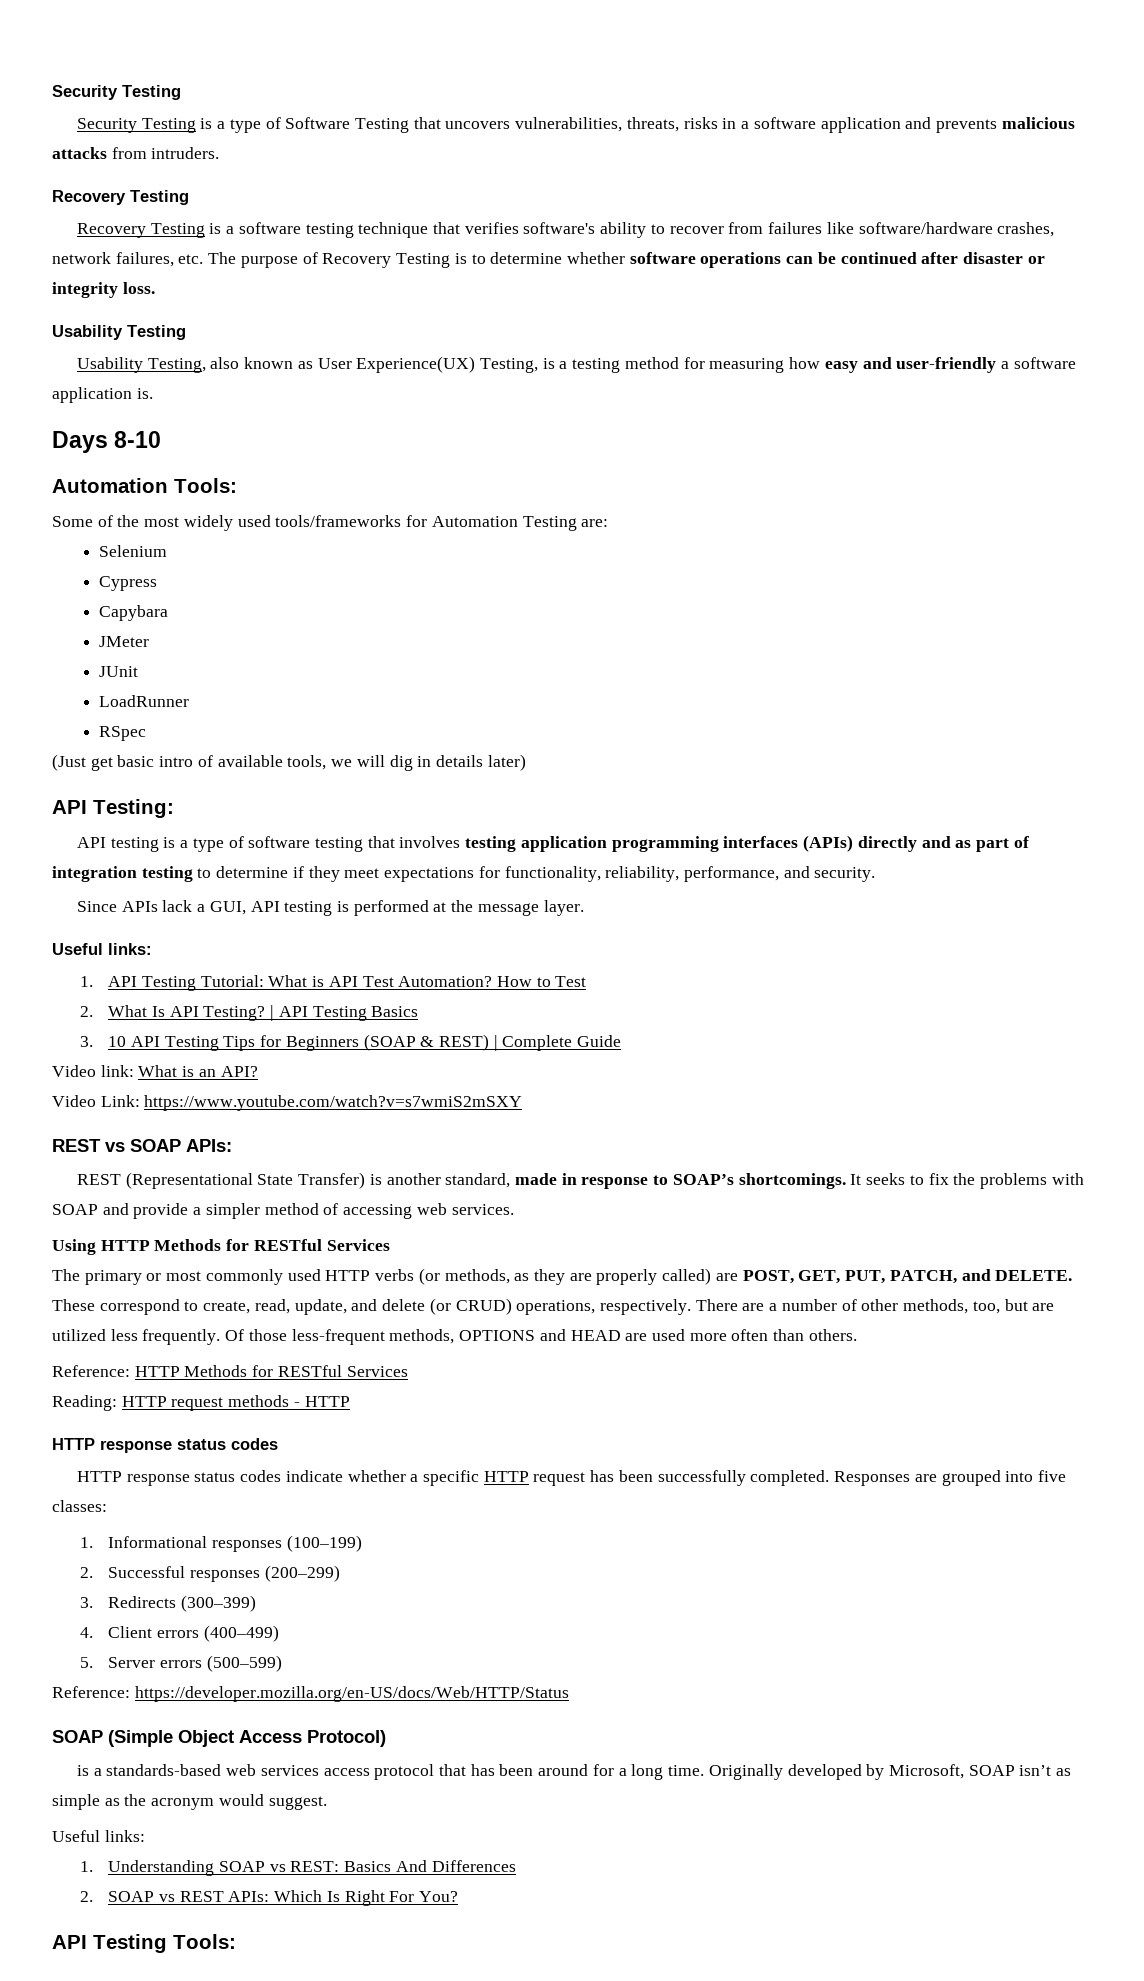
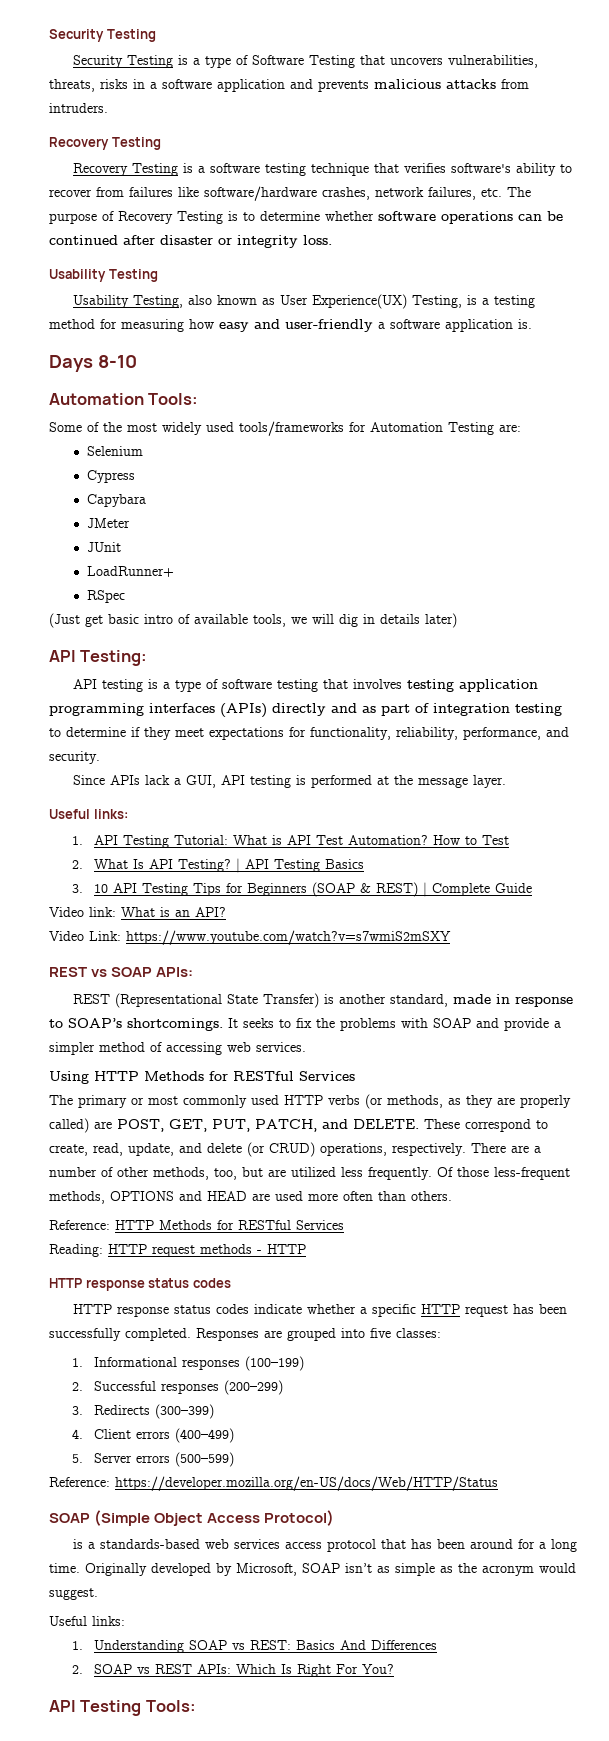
[99,695,190,707] LoadRunner -> [86,566,174,577] LoadRunner+

